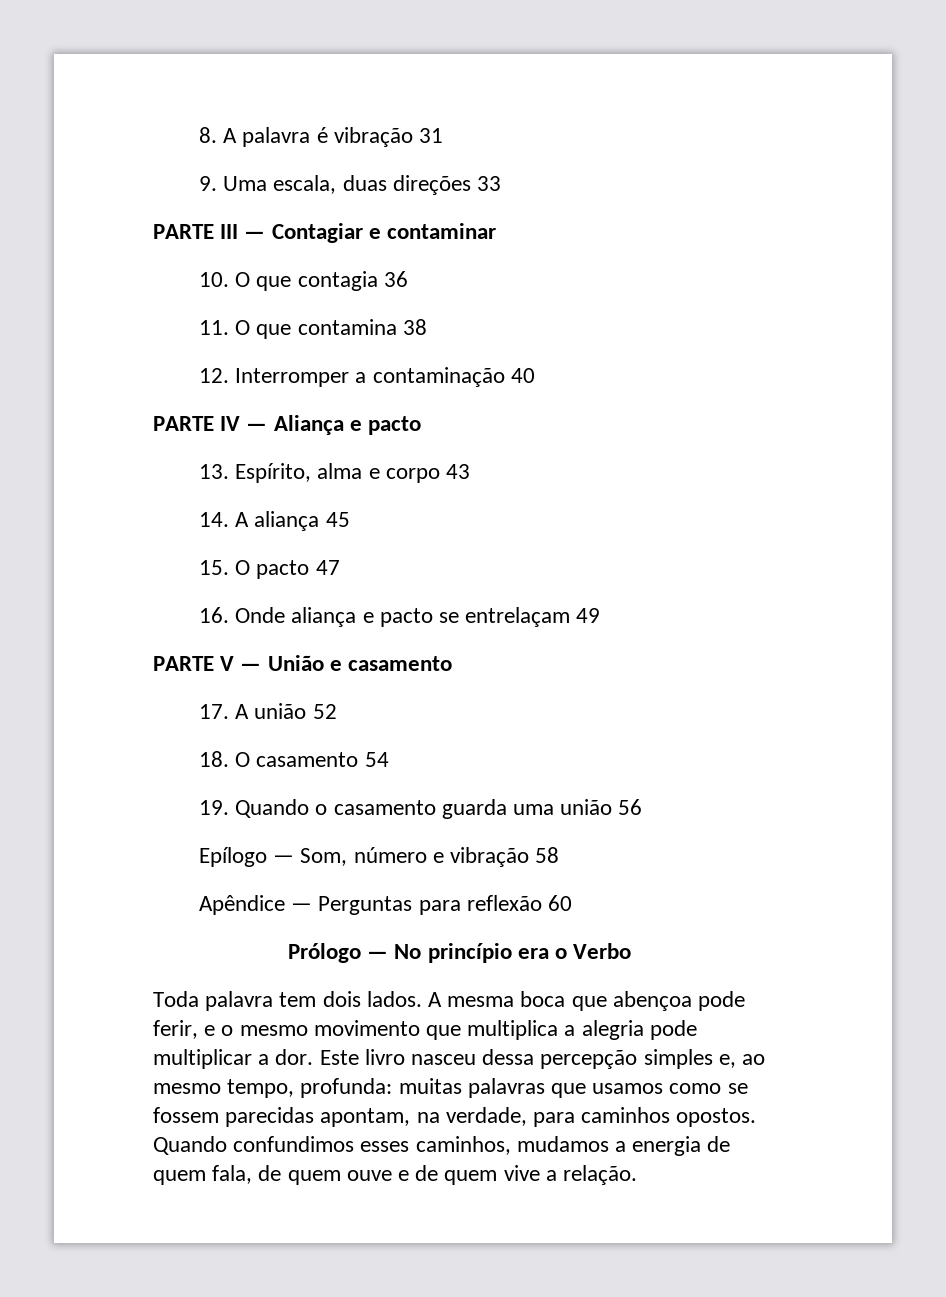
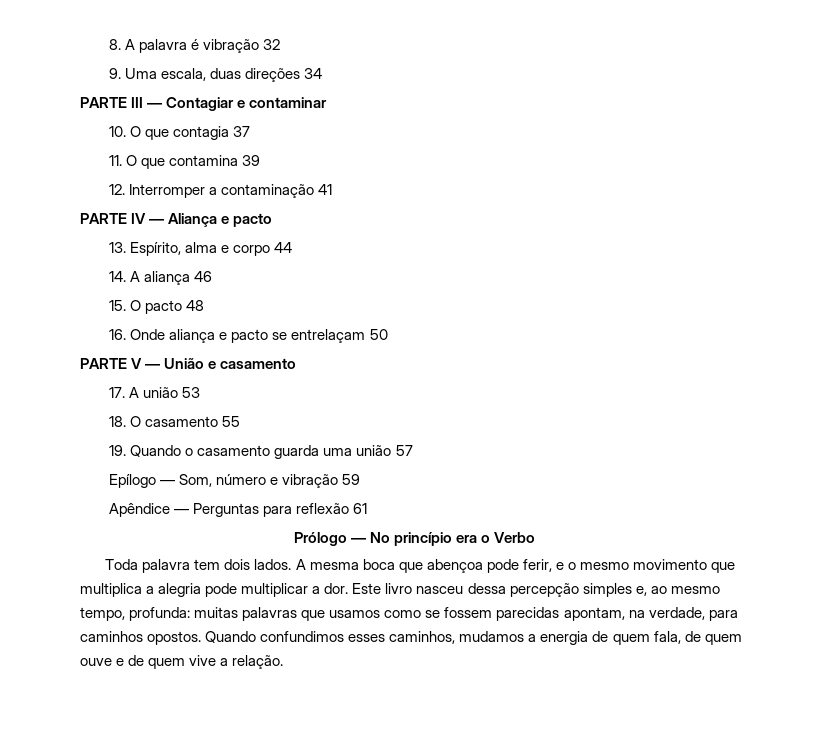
[418,128,443,143] 31 -> [263,39,281,50] 32
[476,176,501,191] 33 -> [304,68,323,79] 34
[383,271,408,287] 36 -> [233,126,251,137] 37
[402,319,427,335] 38 -> [242,155,261,166] 39
[510,368,535,383] 40 -> [318,184,333,195] 41
[445,464,470,479] 43 -> [274,242,293,253] 44
[325,512,350,527] 45 -> [194,271,213,282] 46
[315,560,340,575] 47 -> [186,300,205,311] 48
[576,608,601,623] 49 -> [369,329,388,340] 50
[312,704,337,719] 52 -> [182,387,201,398] 53
[364,752,389,767] 54 -> [222,416,241,427] 55
[618,799,643,815] 56 -> [395,445,413,456] 57
[535,847,560,863] 58 -> [342,474,361,485] 59
[547,895,572,911] 60 -> [353,503,368,514] 61

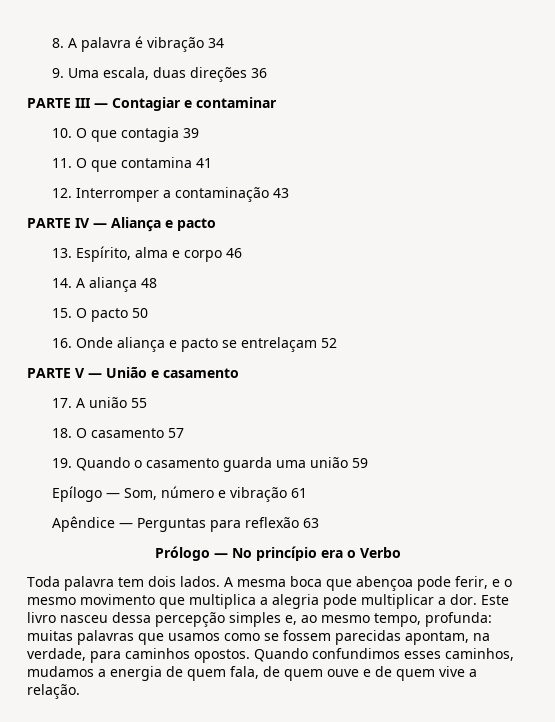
[263,39,281,50] 32 -> [208,38,225,48] 34
[304,68,323,79] 34 -> [251,68,268,78] 36
[233,126,251,137] 37 -> [183,128,200,138] 39
[242,155,261,166] 39 -> [196,158,213,168] 41
[318,184,333,195] 41 -> [273,188,290,198] 43
[274,242,293,253] 44 -> [226,248,243,258] 46
[194,271,213,282] 46 -> [141,278,158,288] 48
[186,300,205,311] 48 -> [132,308,149,318] 50
[369,329,388,340] 50 -> [321,338,338,348] 52
[182,387,201,398] 53 -> [131,398,148,408] 55
[222,416,241,427] 55 -> [168,428,185,438] 57
[395,445,413,456] 57 -> [352,458,369,468] 59
[342,474,361,485] 59 -> [291,488,308,498] 61
[353,503,368,514] 61 -> [303,518,320,528] 63

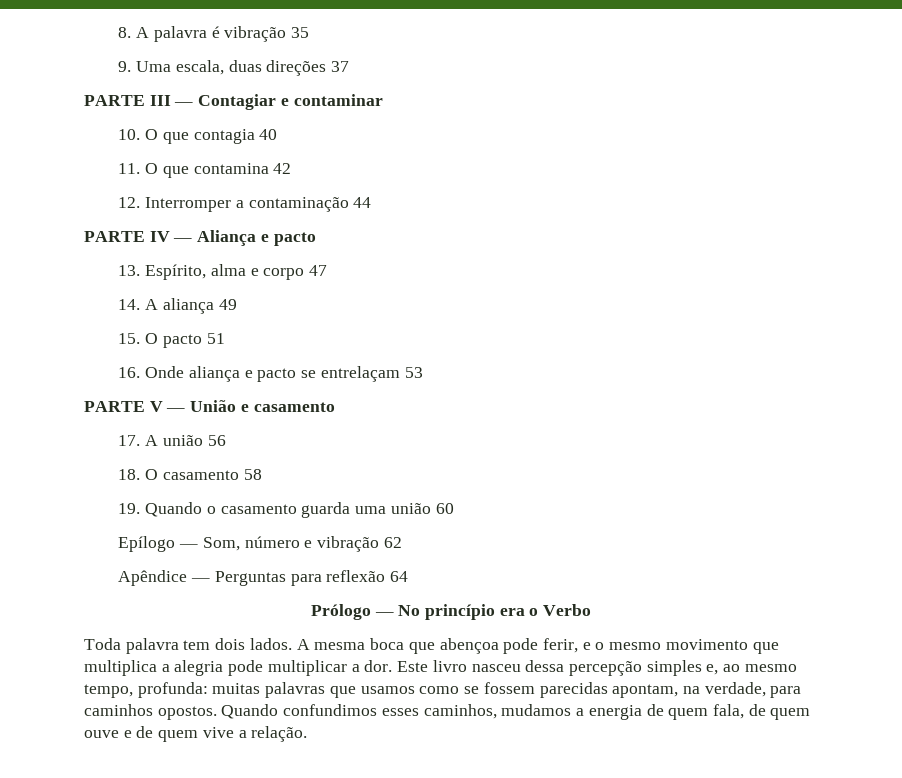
[208,38,225,48] 34 -> [291,27,310,38] 35
[251,68,268,78] 36 -> [331,61,350,72] 37
[183,128,200,138] 39 -> [259,129,278,140] 40
[196,158,213,168] 41 -> [273,163,292,174] 42
[273,188,290,198] 43 -> [353,197,372,208] 44
[226,248,243,258] 46 -> [309,265,328,276] 47
[141,278,158,288] 48 -> [218,299,237,310] 49
[132,308,149,318] 50 -> [206,333,225,344] 51
[321,338,338,348] 52 -> [404,367,423,378] 53
[131,398,148,408] 55 -> [207,435,226,446] 56
[168,428,185,438] 57 -> [243,469,262,480] 58
[352,458,369,468] 59 -> [435,503,454,514] 60
[291,488,308,498] 61 -> [383,537,402,548] 62
[303,518,320,528] 63 -> [390,571,409,582] 64

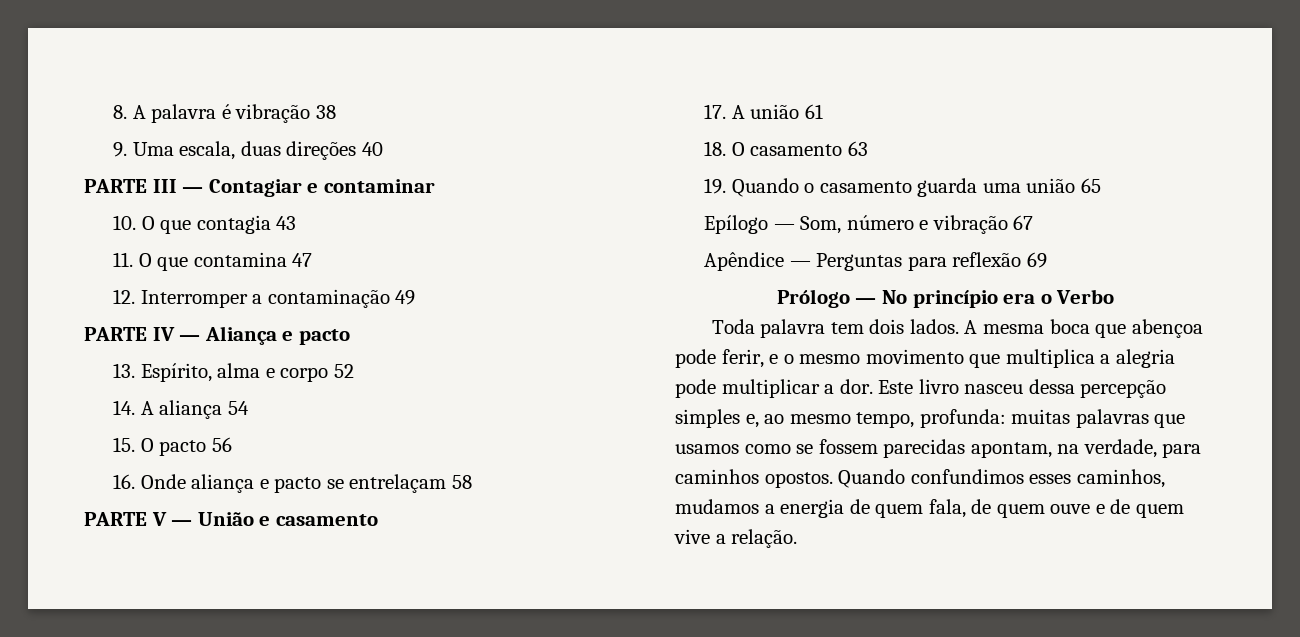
[291,27,310,38] 35 -> [315,105,336,119] 38
[331,61,350,72] 37 -> [361,142,383,156] 40
[259,129,278,140] 40 -> [276,216,297,230] 43
[273,163,292,174] 42 -> [292,253,313,267] 47
[353,197,372,208] 44 -> [395,290,416,305] 49
[309,265,328,276] 47 -> [333,364,354,378] 52
[218,299,237,310] 49 -> [227,401,249,415] 54
[206,333,225,344] 51 -> [211,437,232,452] 56
[404,367,423,378] 53 -> [451,475,472,489] 58
[207,435,226,446] 56 -> [804,104,823,119] 61
[243,469,262,480] 58 -> [847,141,868,156] 63
[435,503,454,514] 60 -> [1080,178,1101,193] 65
[383,537,402,548] 62 -> [1013,215,1034,230] 67
[390,571,409,582] 64 -> [1026,252,1047,268] 69

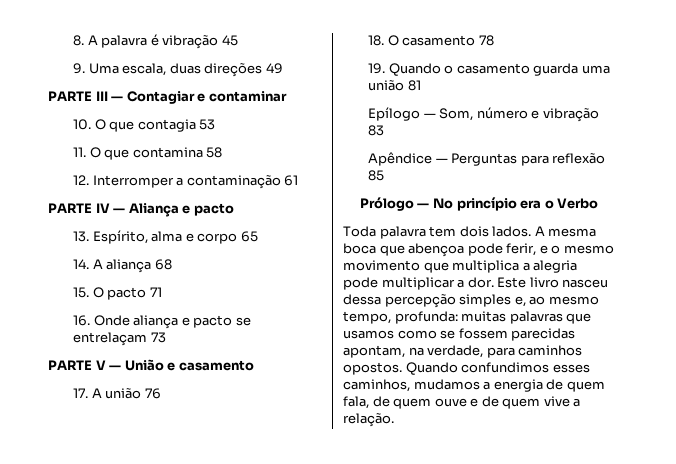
[315,105,336,119] 38 -> [221,35,238,46] 45
[361,142,383,156] 40 -> [265,63,283,74] 49
[276,216,297,230] 43 -> [199,119,216,130] 53
[292,253,313,267] 47 -> [206,147,223,158] 58
[395,290,416,305] 49 -> [284,175,299,186] 61
[333,364,354,378] 52 -> [240,231,258,242] 65
[227,401,249,415] 54 -> [154,259,172,270] 68
[211,437,232,452] 56 -> [149,287,162,297] 71
[451,475,472,489] 58 -> [150,332,166,343] 73
[804,104,823,119] 61 -> [144,388,161,399] 76
[847,141,868,156] 63 -> [478,35,494,46] 78
[1080,178,1101,193] 65 -> [407,80,421,91] 81
[1013,215,1034,230] 67 -> [368,125,385,136] 83
[1026,252,1047,268] 69 -> [368,170,385,181] 85

